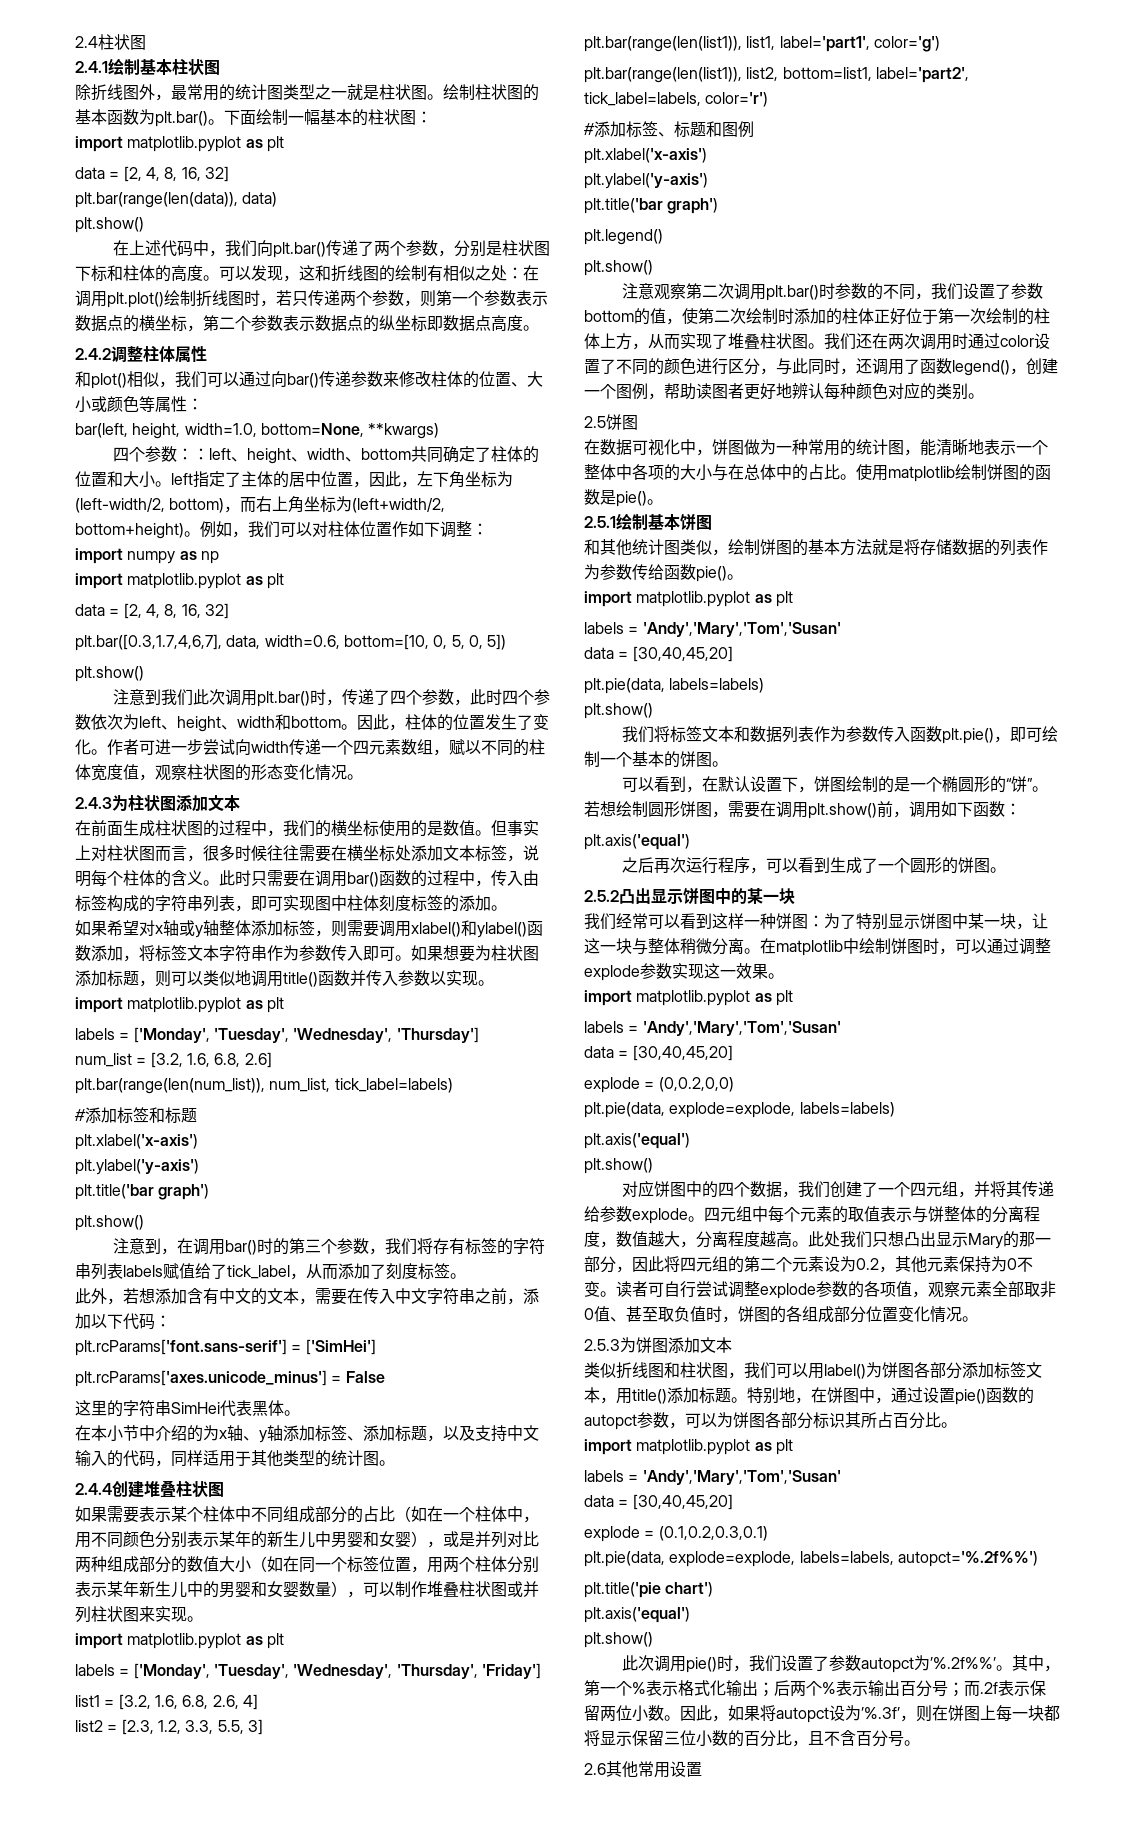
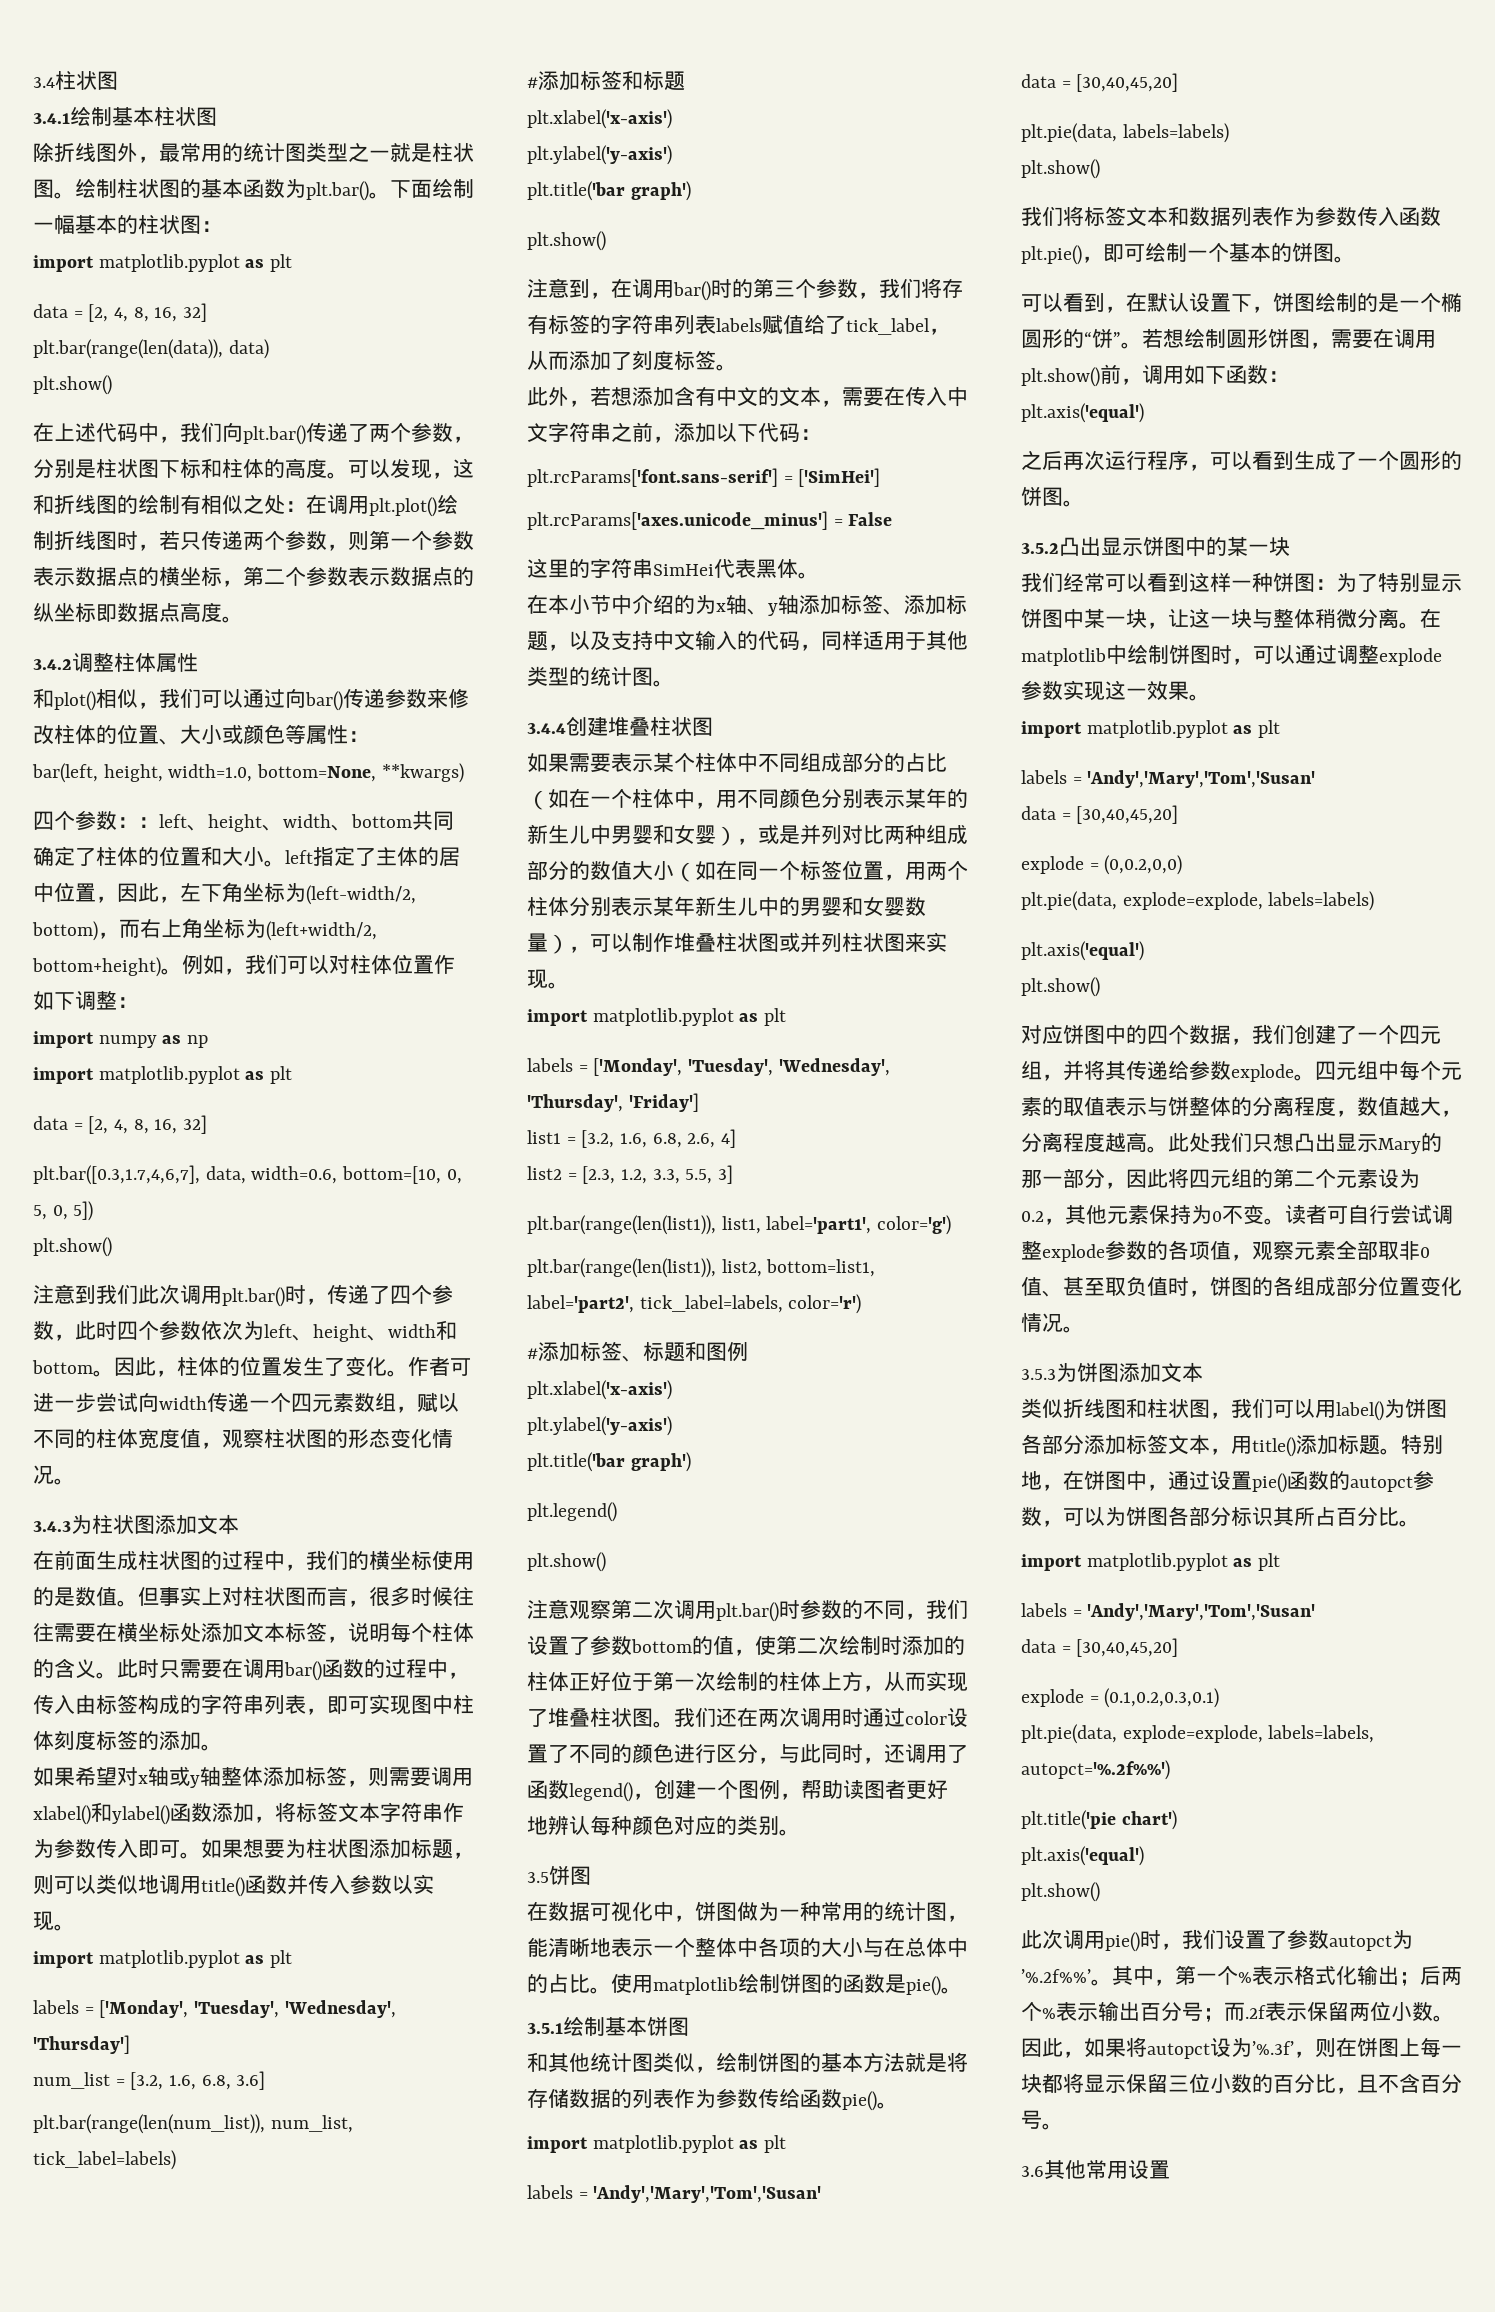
[75,34,146,50] [75,61,108,73] 2.4柱状图 // 2.4.1 -> [33,71,118,90] [33,113,70,124] 3.4柱状图 // 3.4.1
[75,348,111,360] 2.4.2 -> [33,659,72,670] 3.4.2
[75,797,112,809] 2.4.3 -> [33,1521,71,1532] 3.4.3
[244,1052,272,1068] 2.6] -> [236,2071,266,2090] 3.6]
[75,1483,112,1495] 2.4.4 -> [527,723,566,734] 3.4.4
[584,416,606,428] 2.5 -> [527,1872,549,1883] 3.5
[584,516,616,528] 2.5.1 -> [527,2023,563,2034] 3.5.1
[584,890,619,902] 2.5.2 -> [1021,543,1059,554] 3.5.2
[584,1339,620,1351] 2.5.3 -> [1021,1369,1056,1380] 3.5.3
[584,1763,606,1775] 2.6 -> [1021,2166,1044,2177] 3.6

